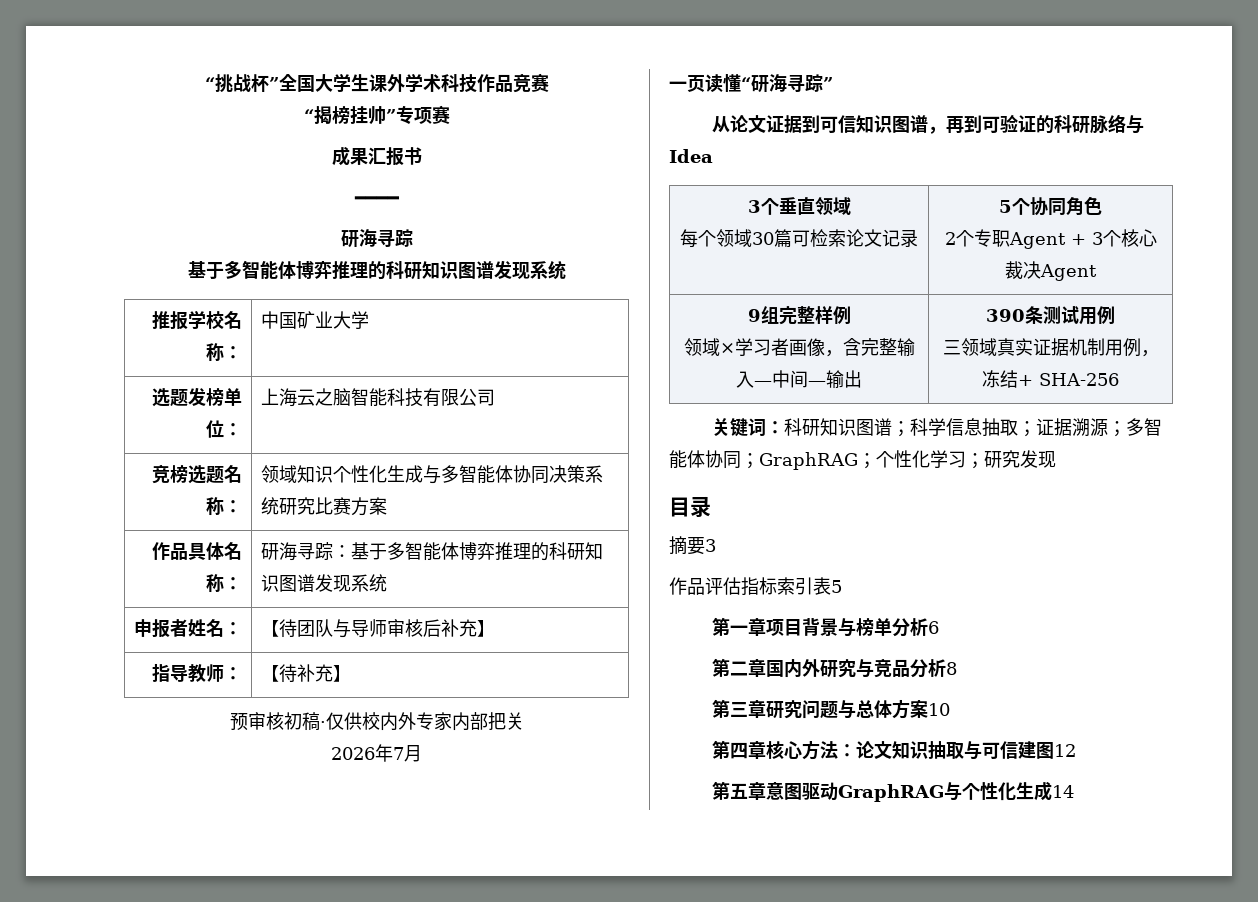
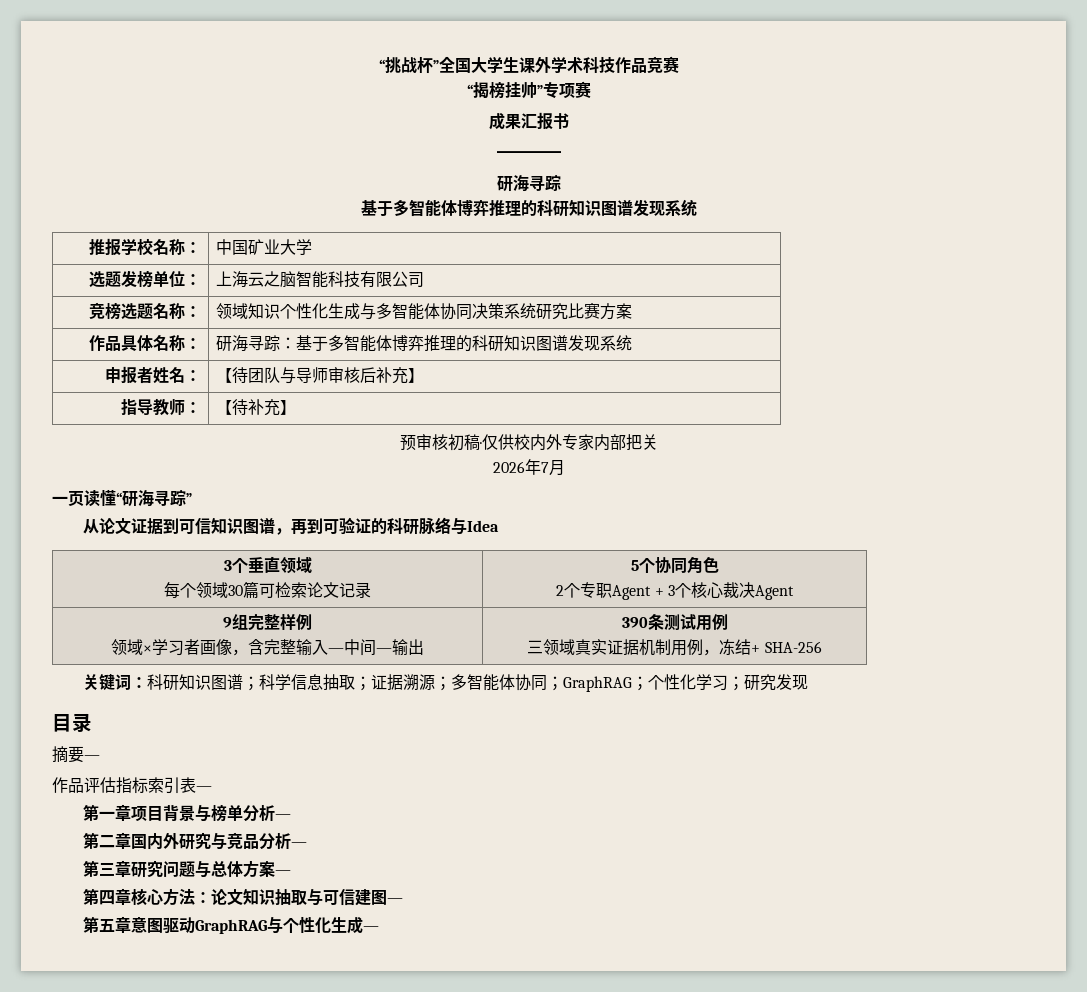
[705,539,716,552] 3 -> [84,755,100,760] —
[831,580,842,593] 5 -> [196,786,212,791] —
[928,621,940,634] 6 -> [274,814,291,819] —
[946,662,958,675] 8 -> [290,842,307,847] —
[928,703,951,716] 10 -> [274,870,291,875] —
[1054,744,1077,757] 12 -> [386,898,403,903] —
[1052,785,1075,798] 14 -> [362,926,379,931] —

